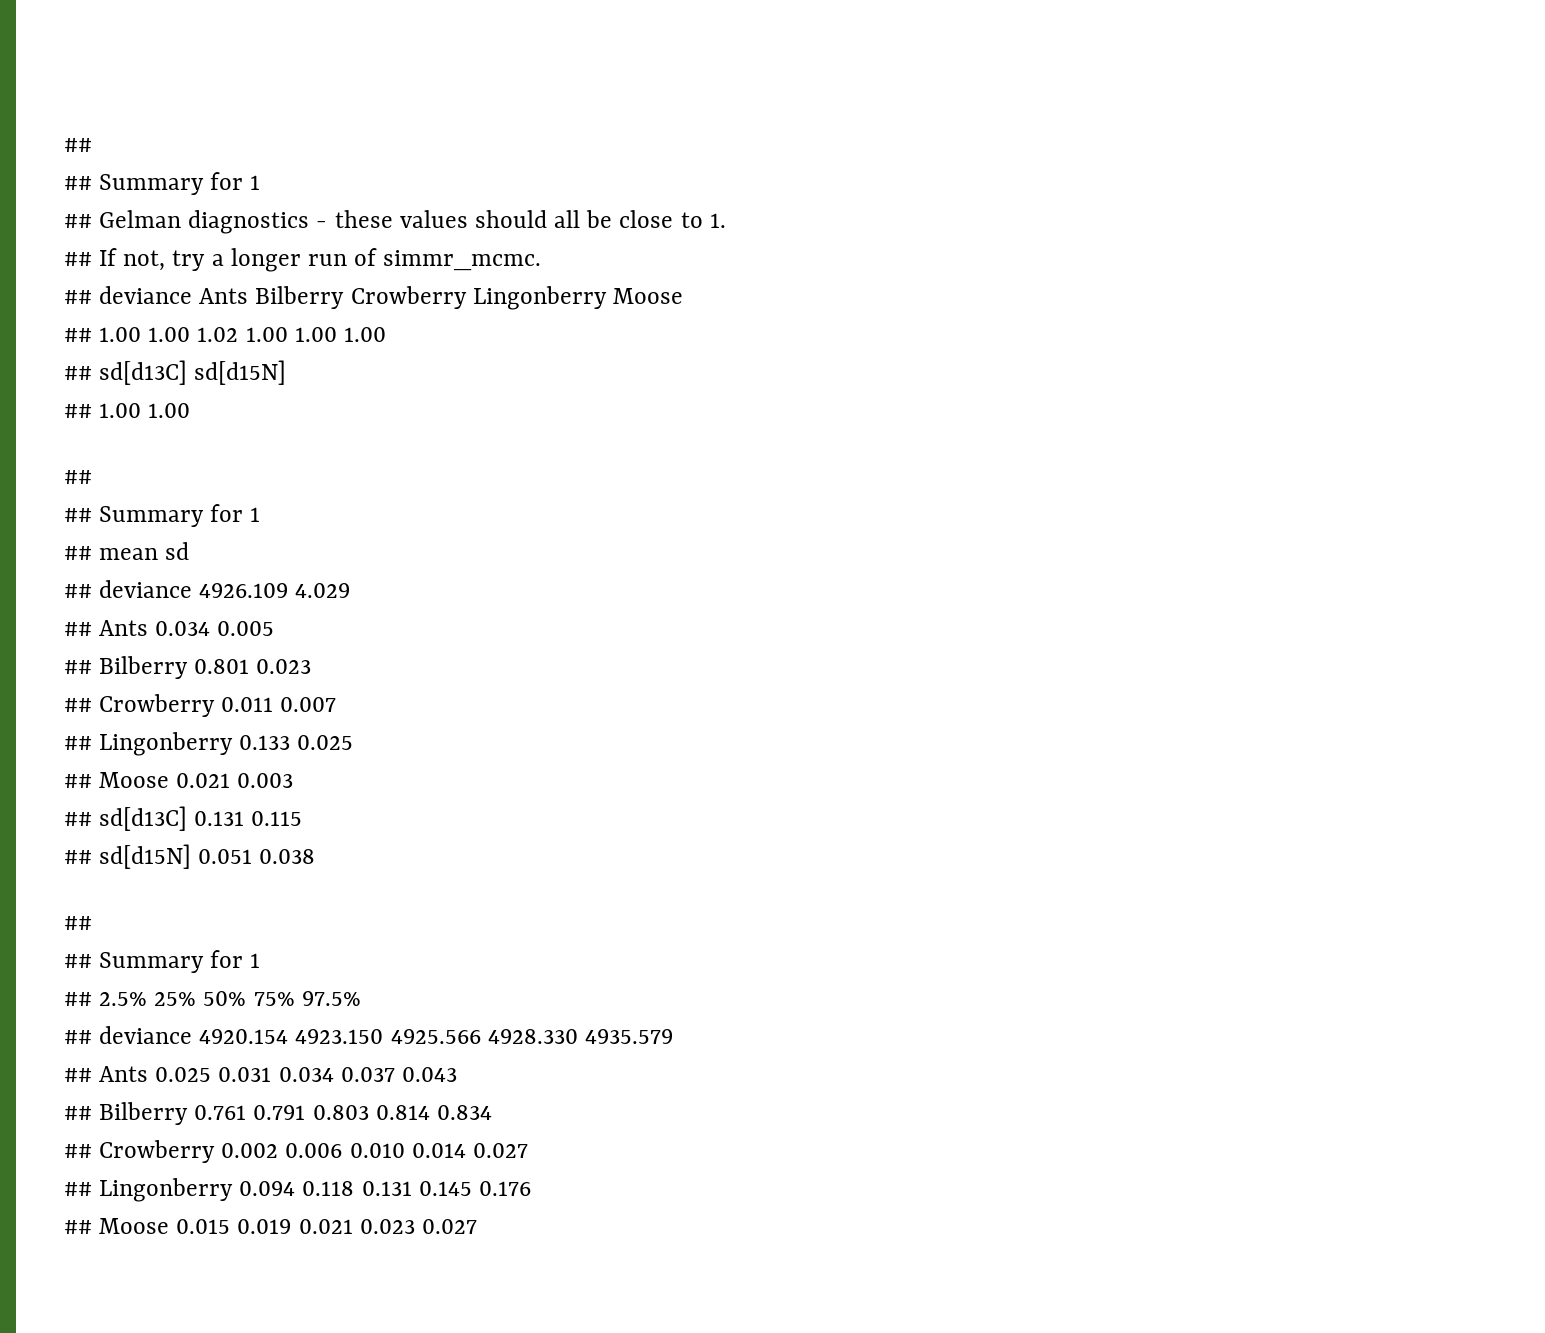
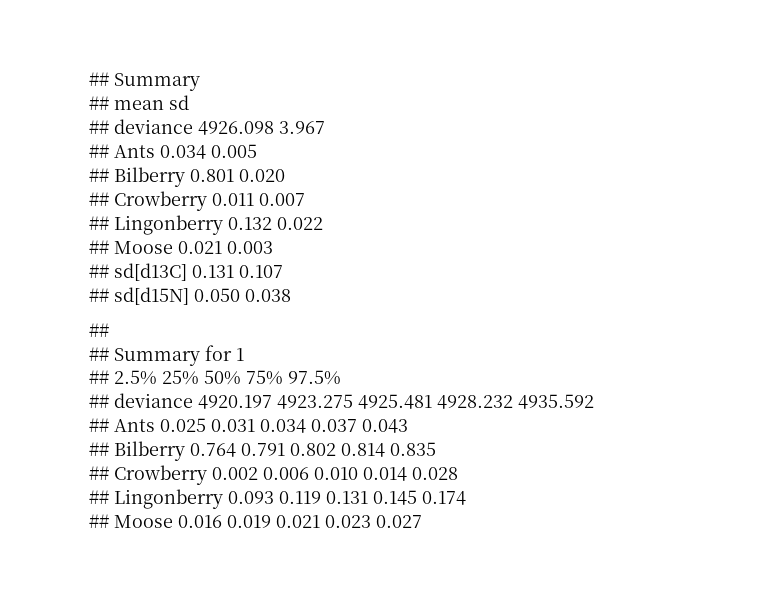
[64,138,92,152] [64,172,261,195] [64,210,726,234] [64,248,542,272] [64,286,683,310] [64,327,386,342] [64,360,287,385] [64,403,191,418] [64,470,92,484] [64,504,261,527] ## // ## Summary for 1 // ## Gelman diagnostics - these values should all be close to 1. // ## If not, try a longer run of simmr_mcmc. // ## deviance Ants Bilberry Crowberry Lingonberry Moose // ## 1.00 1.00 1.02 1.00 1.00 1.00 // ## sd[d13C] sd[d15N] // ## 1.00 1.00 // ## // ## Summary for 1 -> [89,72,200,91] ## Summary
[199,583,351,598] 4926.109 4.029 -> [198,121,325,135] 4926.098 3.967
[256,659,312,674] 0.023 -> [239,169,285,182] 0.020
[239,735,354,750] 0.133 0.025 -> [228,217,323,230] 0.132 0.022
[251,811,303,826] 0.115 -> [239,265,283,278] 0.107
[198,849,253,864] 0.051 -> [194,288,240,302] 0.050
[199,1029,673,1044] 4920.154 4923.150 4925.566 4928.330 4935.579 -> [198,394,594,409] 4920.197 4923.275 4925.481 4928.232 4935.592
[194,1105,492,1120] 0.761 0.791 0.803 0.814 0.834 -> [190,442,436,457] 0.764 0.791 0.802 0.814 0.835
[472,1143,528,1158] [64,1178,355,1202] 0.027 // ## Lingonberry 0.094 0.118 -> [412,467,458,480] [89,489,321,509] 0.028 // ## Lingonberry 0.093 0.119
[478,1181,531,1196] [64,1218,231,1234] 0.176 // ## Moose 0.015 -> [422,491,466,505] [89,514,222,528] 0.174 // ## Moose 0.016

